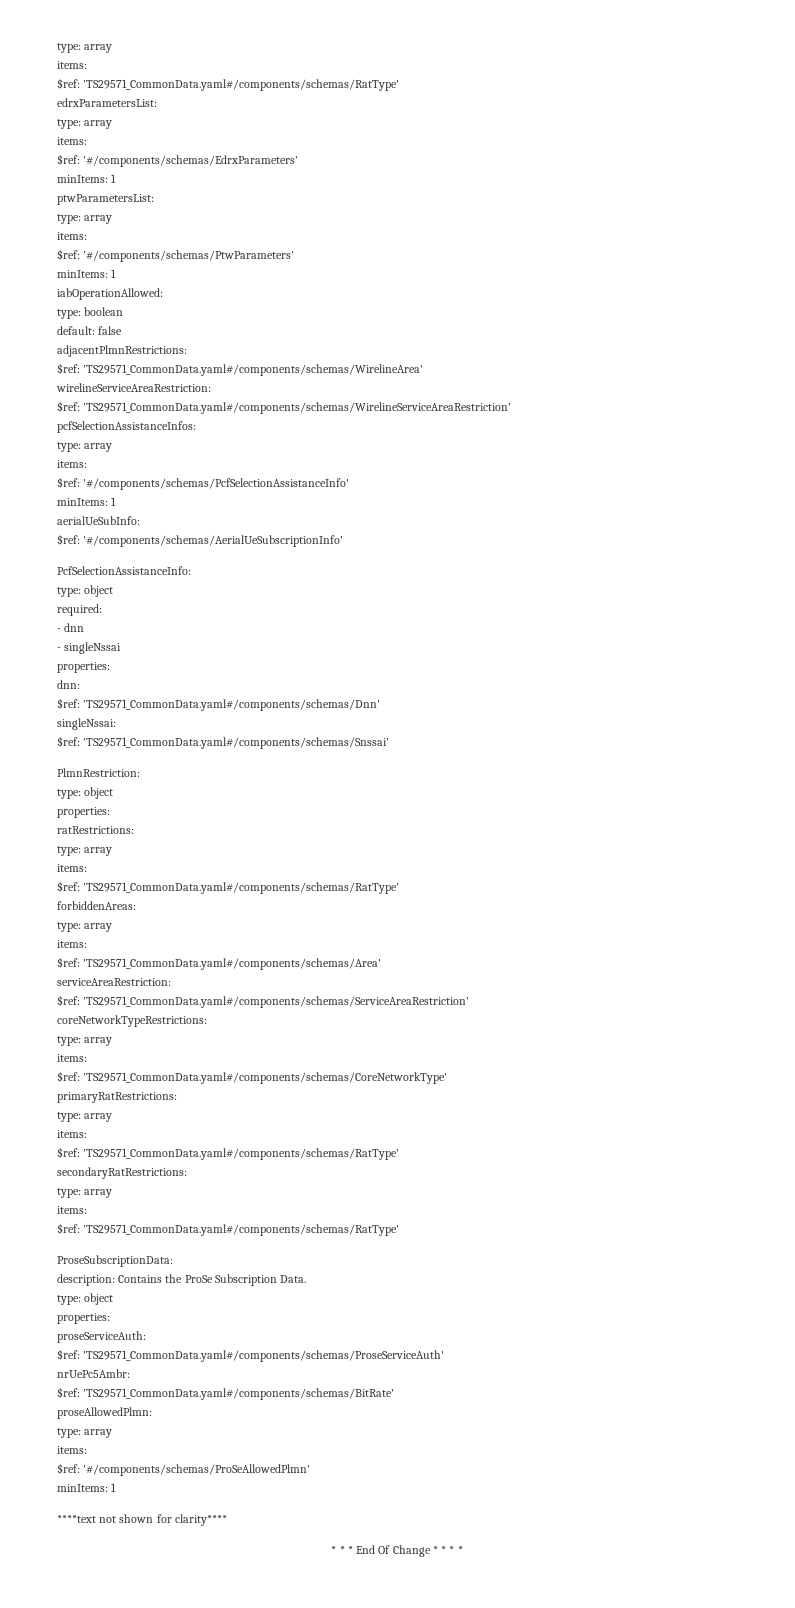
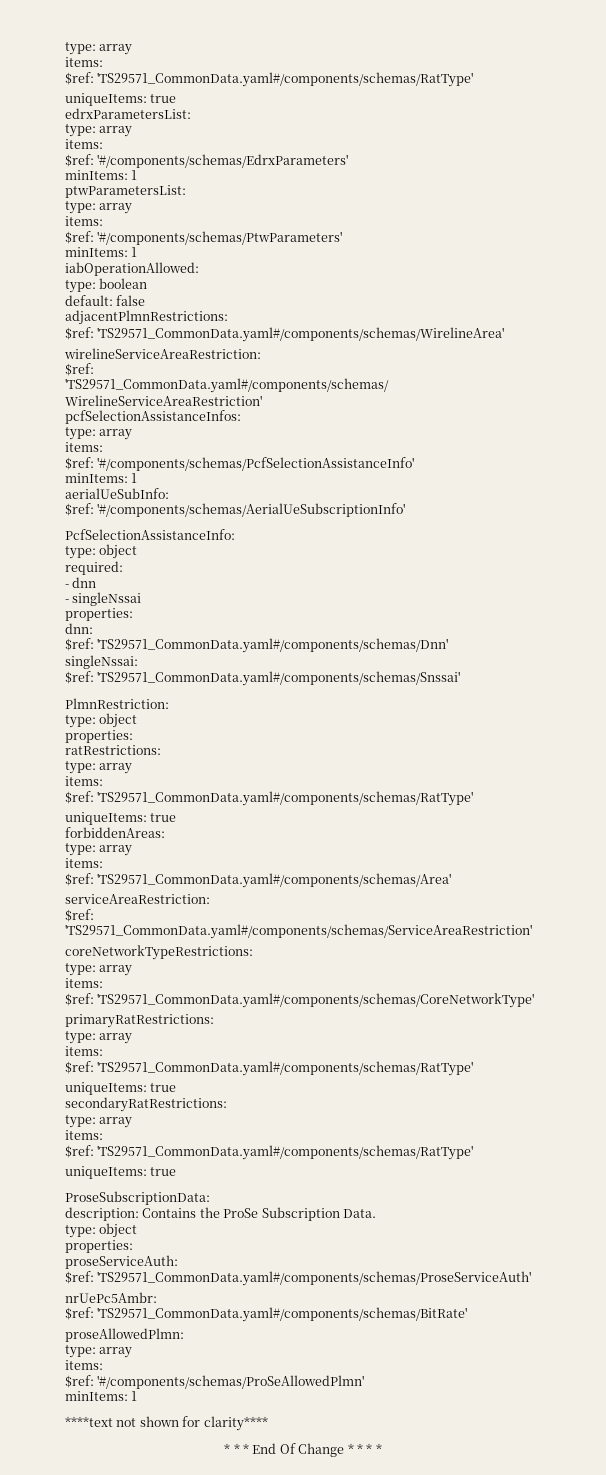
[57,43,113,53] [57,61,87,69] [57,78,400,91] type: array // items: // $ref: 'TS29571_CommonData.yaml#/components/schemas/RatType' -> [65,42,133,55] [65,57,103,67] [65,72,474,87] [65,93,177,106] type: array // items: // $ref: 'TS29571_CommonData.yaml#/components/schemas/RatType' // uniqueItems: true
(400, 888) none -> [65,812,177,825] // uniqueItems: true
(400, 1154) none -> [65,1082,177,1095] // uniqueItems: true
(400, 1230) none -> [65,1166,177,1179] // uniqueItems: true

